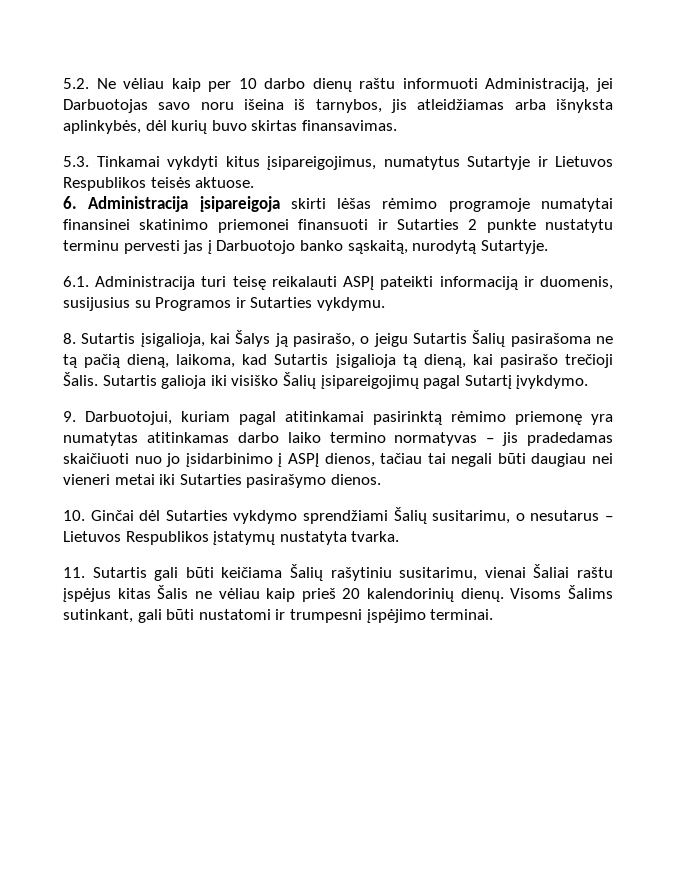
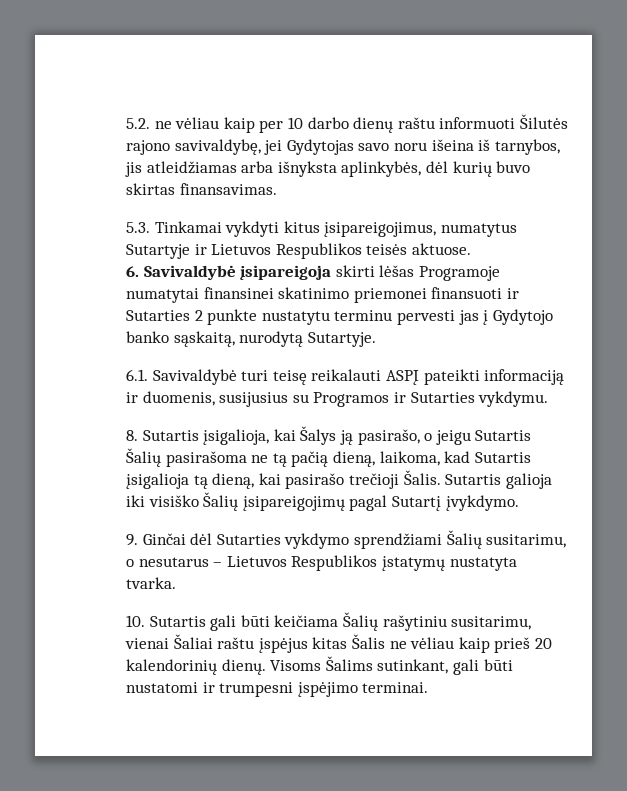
[96,78,116,89] Ne -> [154,121,172,129] ne
[485,78,613,92] [63,99,148,113] Administraciją, jei Darbuotojas -> [519,114,568,129] [126,139,354,155] Šilutės rajono savivaldybę, jei Gydytojas
[88,196,189,212] Administracija -> [143,265,236,280] Savivaldybė
[382,198,530,212] rėmimo programoje -> [418,266,500,281] Programoje
[216,240,296,254] Darbuotojo -> [492,309,553,325] Gydytojo
[95,276,196,290] Administracija -> [152,369,237,385] Savivaldybė
[85,411,613,425] [63,432,613,446] [63,453,613,467] [63,474,381,488] [63,510,85,521] Darbuotojui, kuriam pagal atitinkamai pasirinktą rėmimo priemonę yra numatytas atitinkamas darbo laiko termino normatyvas – jis pradedamas skaičiuoti nuo jo įsidarbinimo į ASPĮ dienos, tačiau tai negali būti daugiau nei vieneri metai iki Sutarties pasirašymo dienos. // 10. -> (138, 540) none
[63,567,85,578] 11. -> [126,615,145,627] 10.

